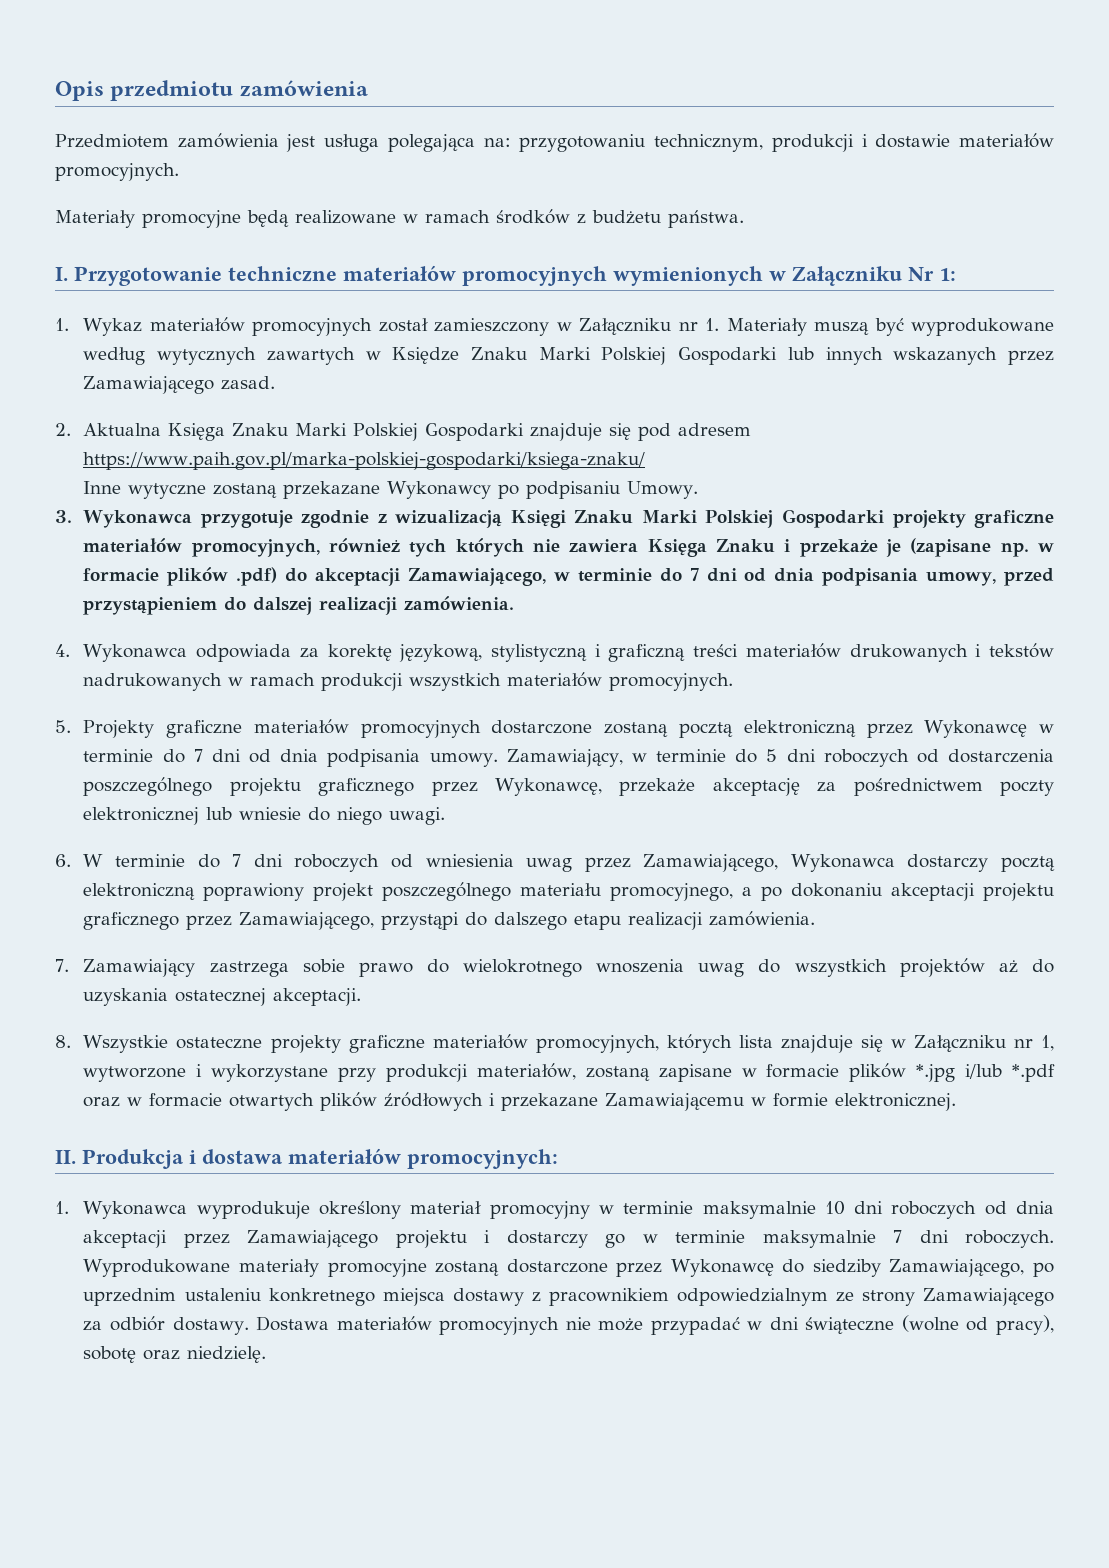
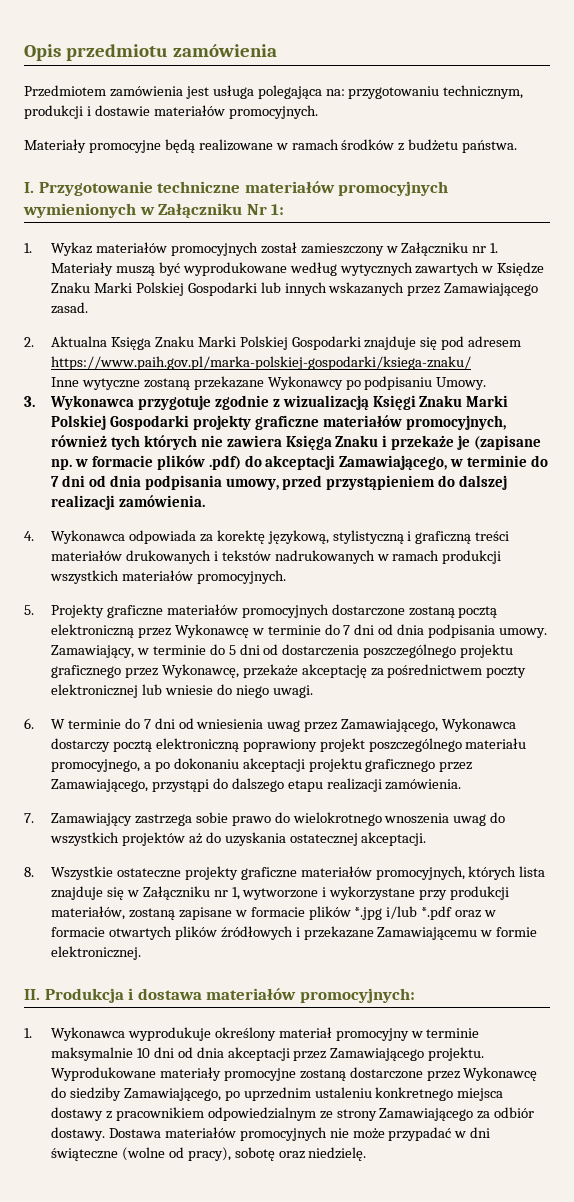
[823,749,909,767] roboczych -> (260, 649) none
[294,854,380,872] roboczych -> (175, 723) none
[891,1201,977,1219] roboczych -> (174, 1052) none
[395,1230,1054,1248] projektu i dostarczy go w terminie maksymalnie 7 dni roboczych. -> [428,1047,485,1061] projektu.

